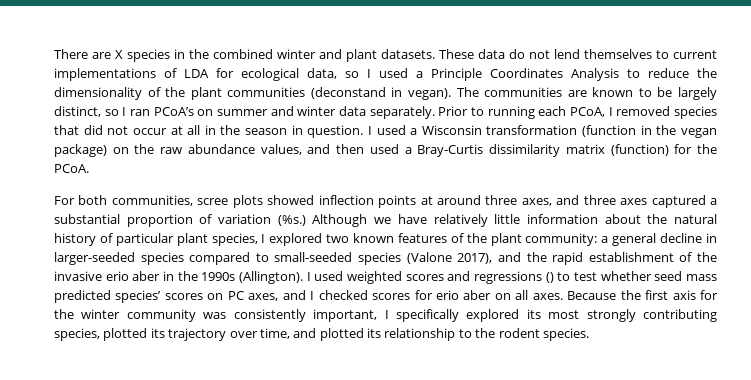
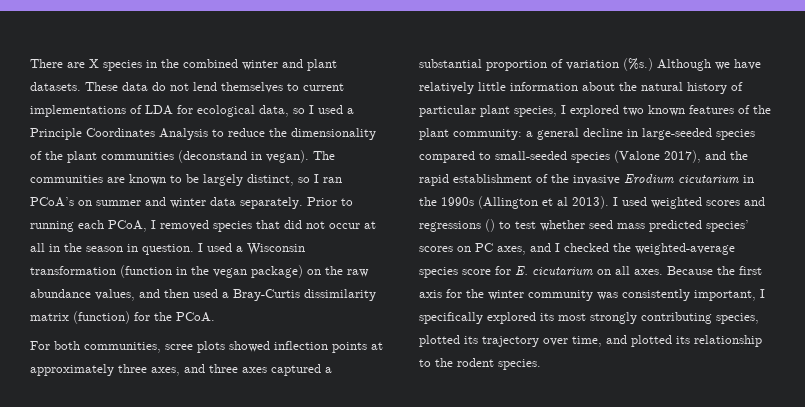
[436,195,481,205] around -> [30,364,114,376] approximately
[54,252,135,265] larger-seeded -> [642,128,712,140] large-seeded
[105,271,161,281] erio aber -> [624,174,739,184] Erodium cicutarium
[239,271,303,284] (Allington). -> [478,196,609,209] (Allington et al 2013).
[372,290,492,300] scores for erio aber -> [613,243,735,255] [419,266,593,278] the weighted-average species score for E. cicutarium

